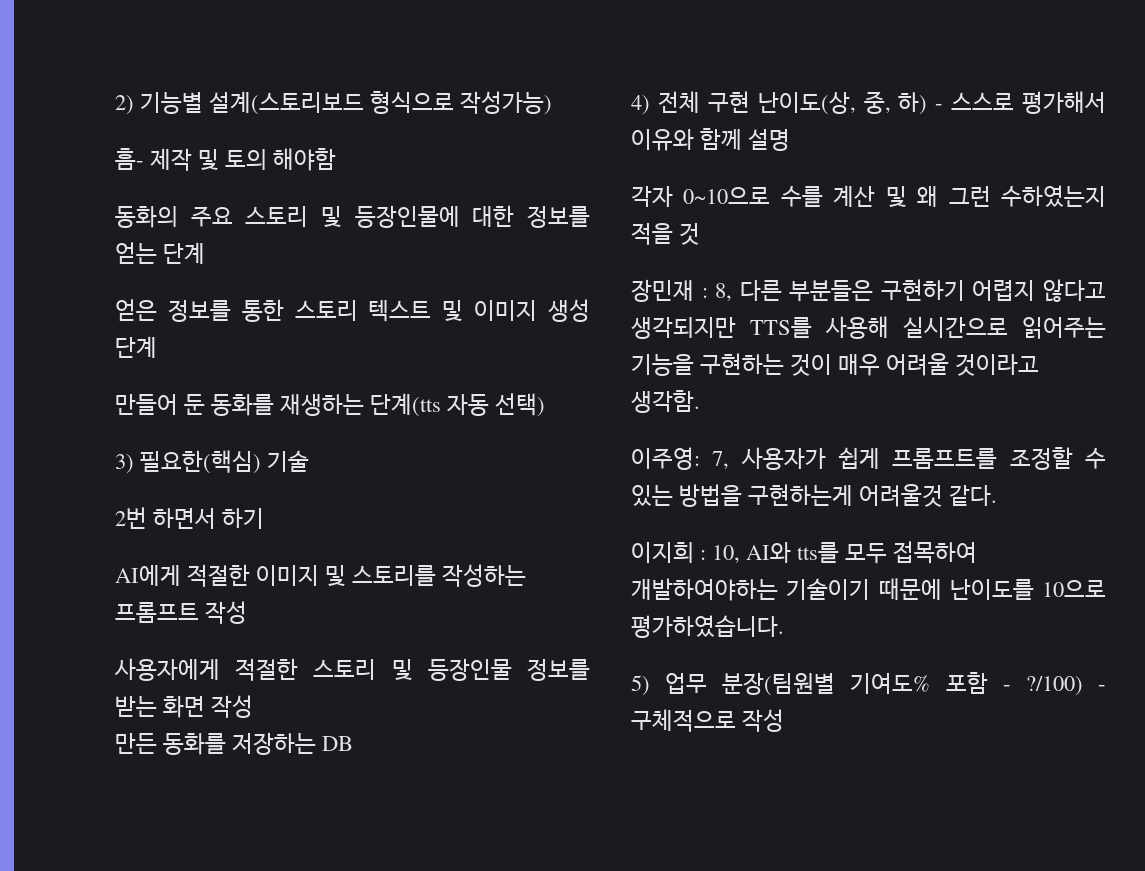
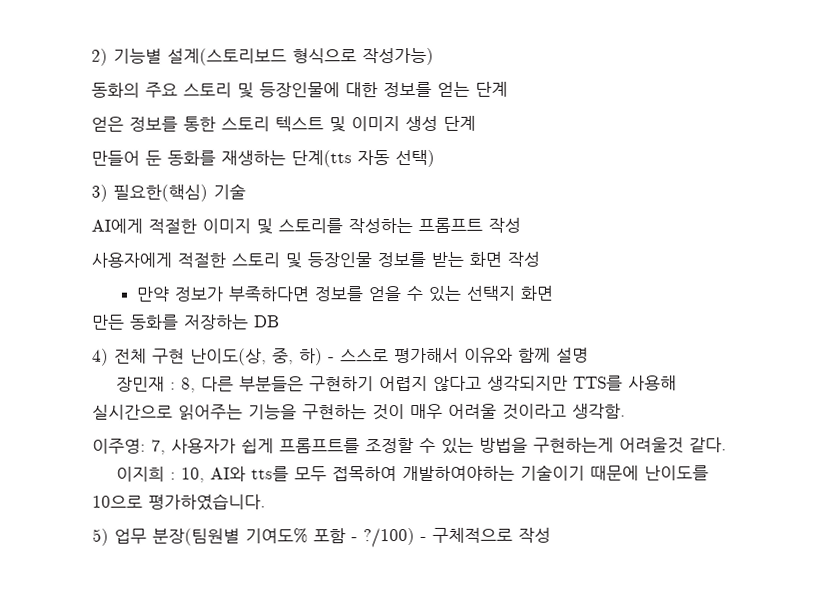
[115,148,337,171] // 흠- 제작 및 토의 해야함 -> (434, 56) none
[115,507,265,529] // 2번 하면서 하기 -> (246, 191) none
(254, 706) none -> [136,285,554,302] // 만약 정보가 부족하다면 정보를 얻을 수 있는 선택지 화면
[631,185,1106,207] [631,222,701,245] // 각자 0~10으로 수를 계산 및 왜 그런 수하였는지 적을 것 -> (589, 355) none

